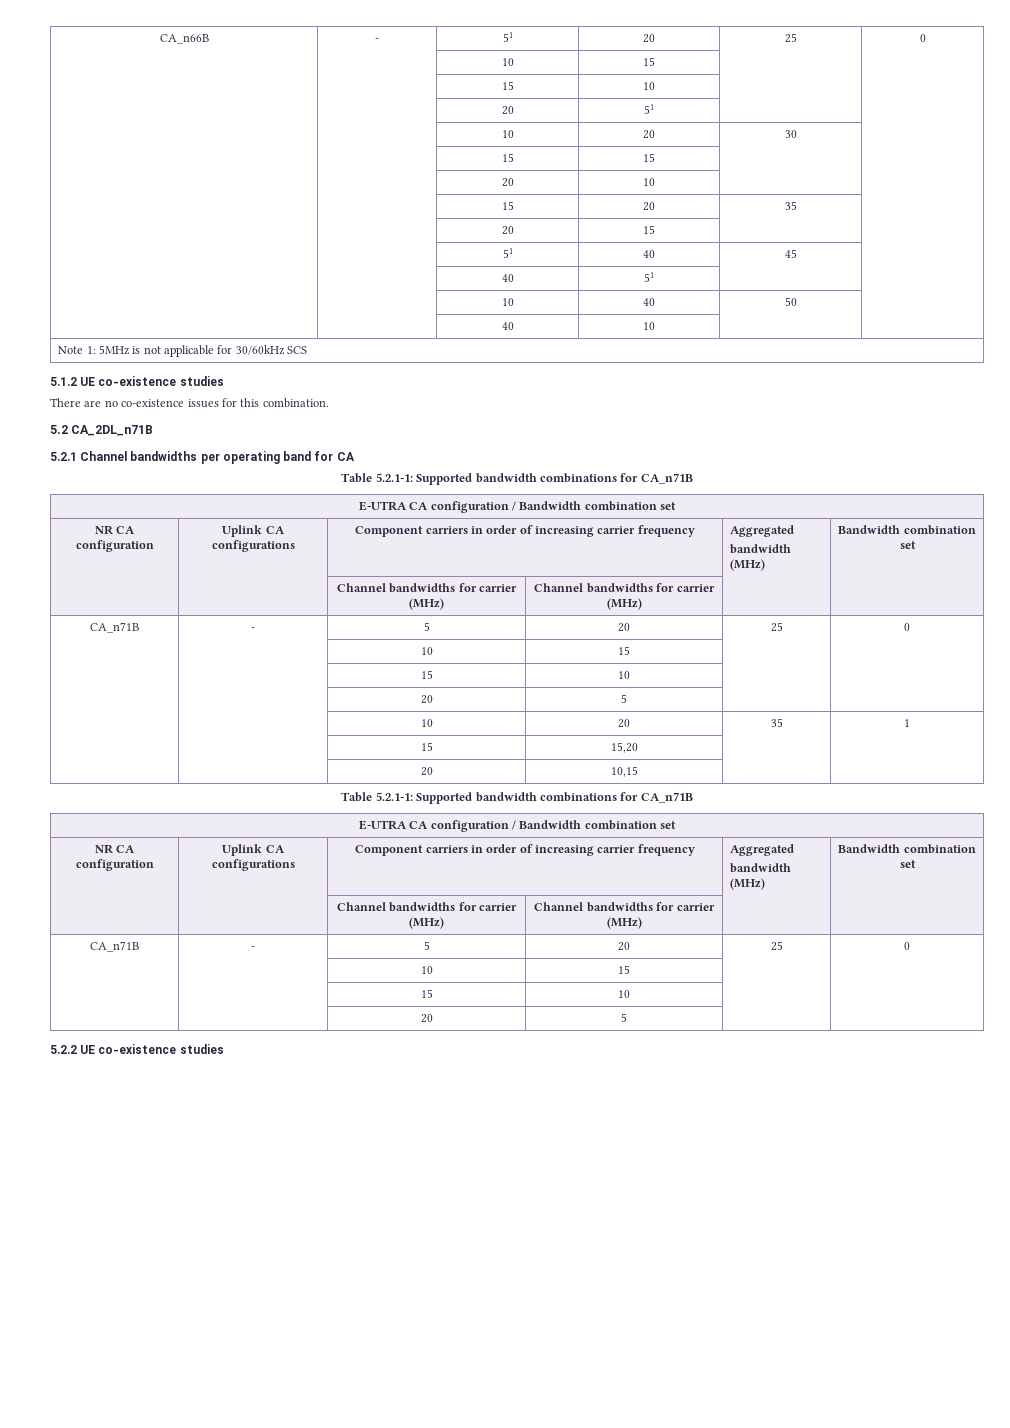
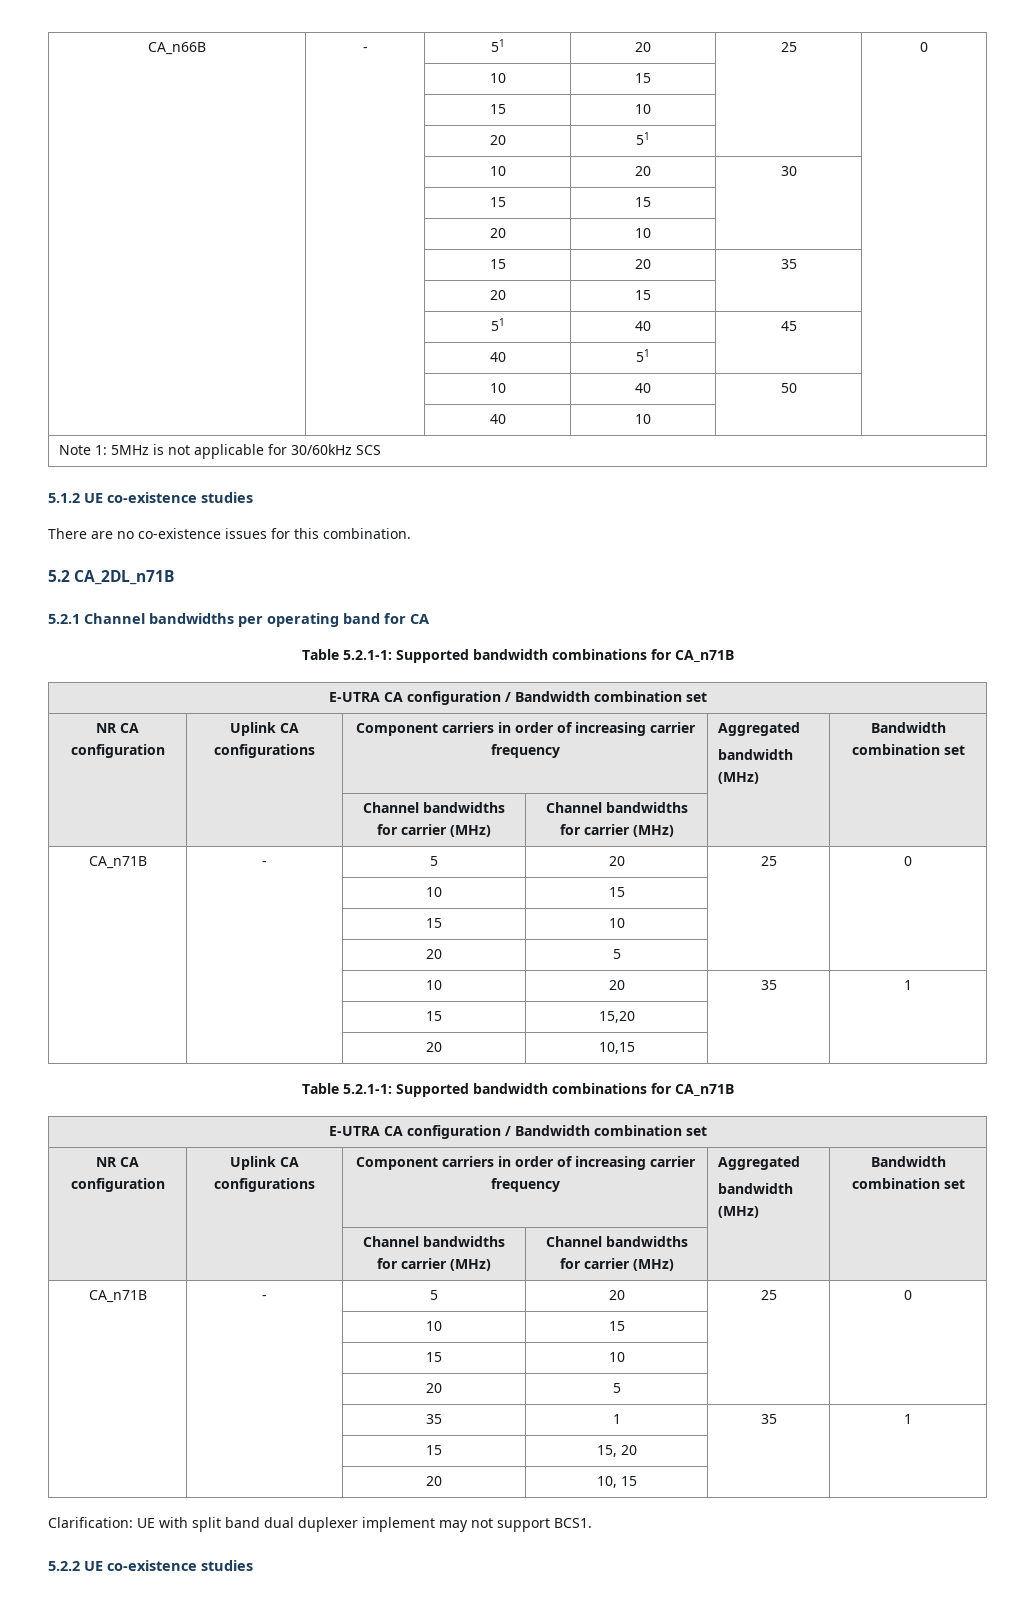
(627, 1017) none -> [426,1414,442,1424] [612,1414,621,1424] [760,1414,777,1424] [904,1414,912,1424] [426,1445,442,1455] [596,1445,637,1457] [426,1476,442,1486] [596,1476,637,1488] [48,1517,592,1532] // | | 35 | 1 | 35 | 1 // | | 15 | 15, 20 | | // | | 20 | 10, 15 | | // Clarification: UE with split band dual duplexer implement may not support BCS1.

